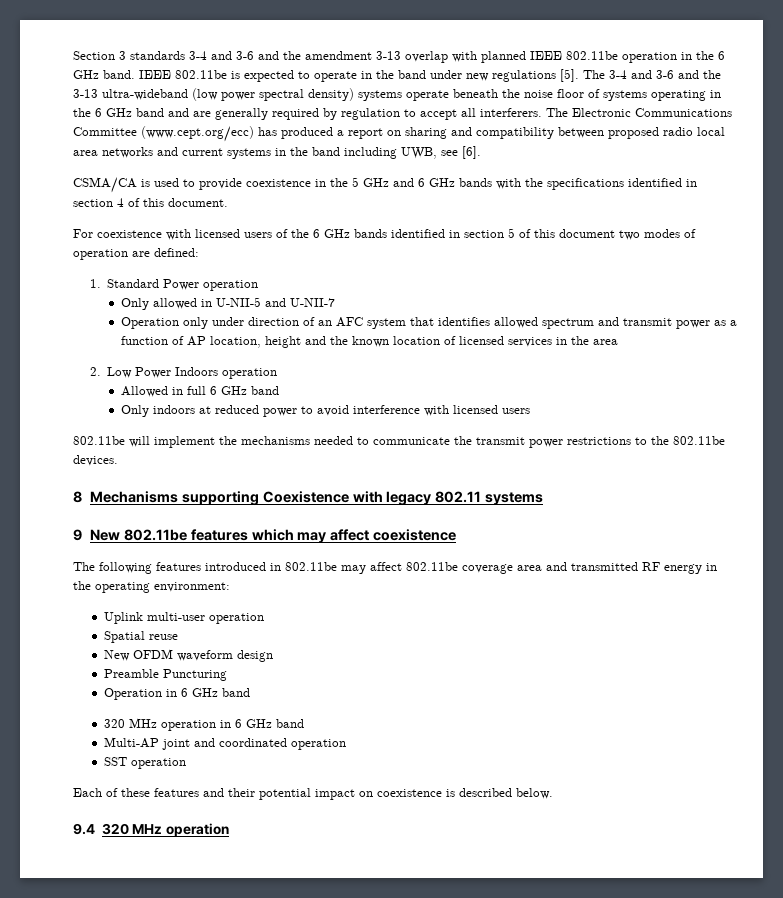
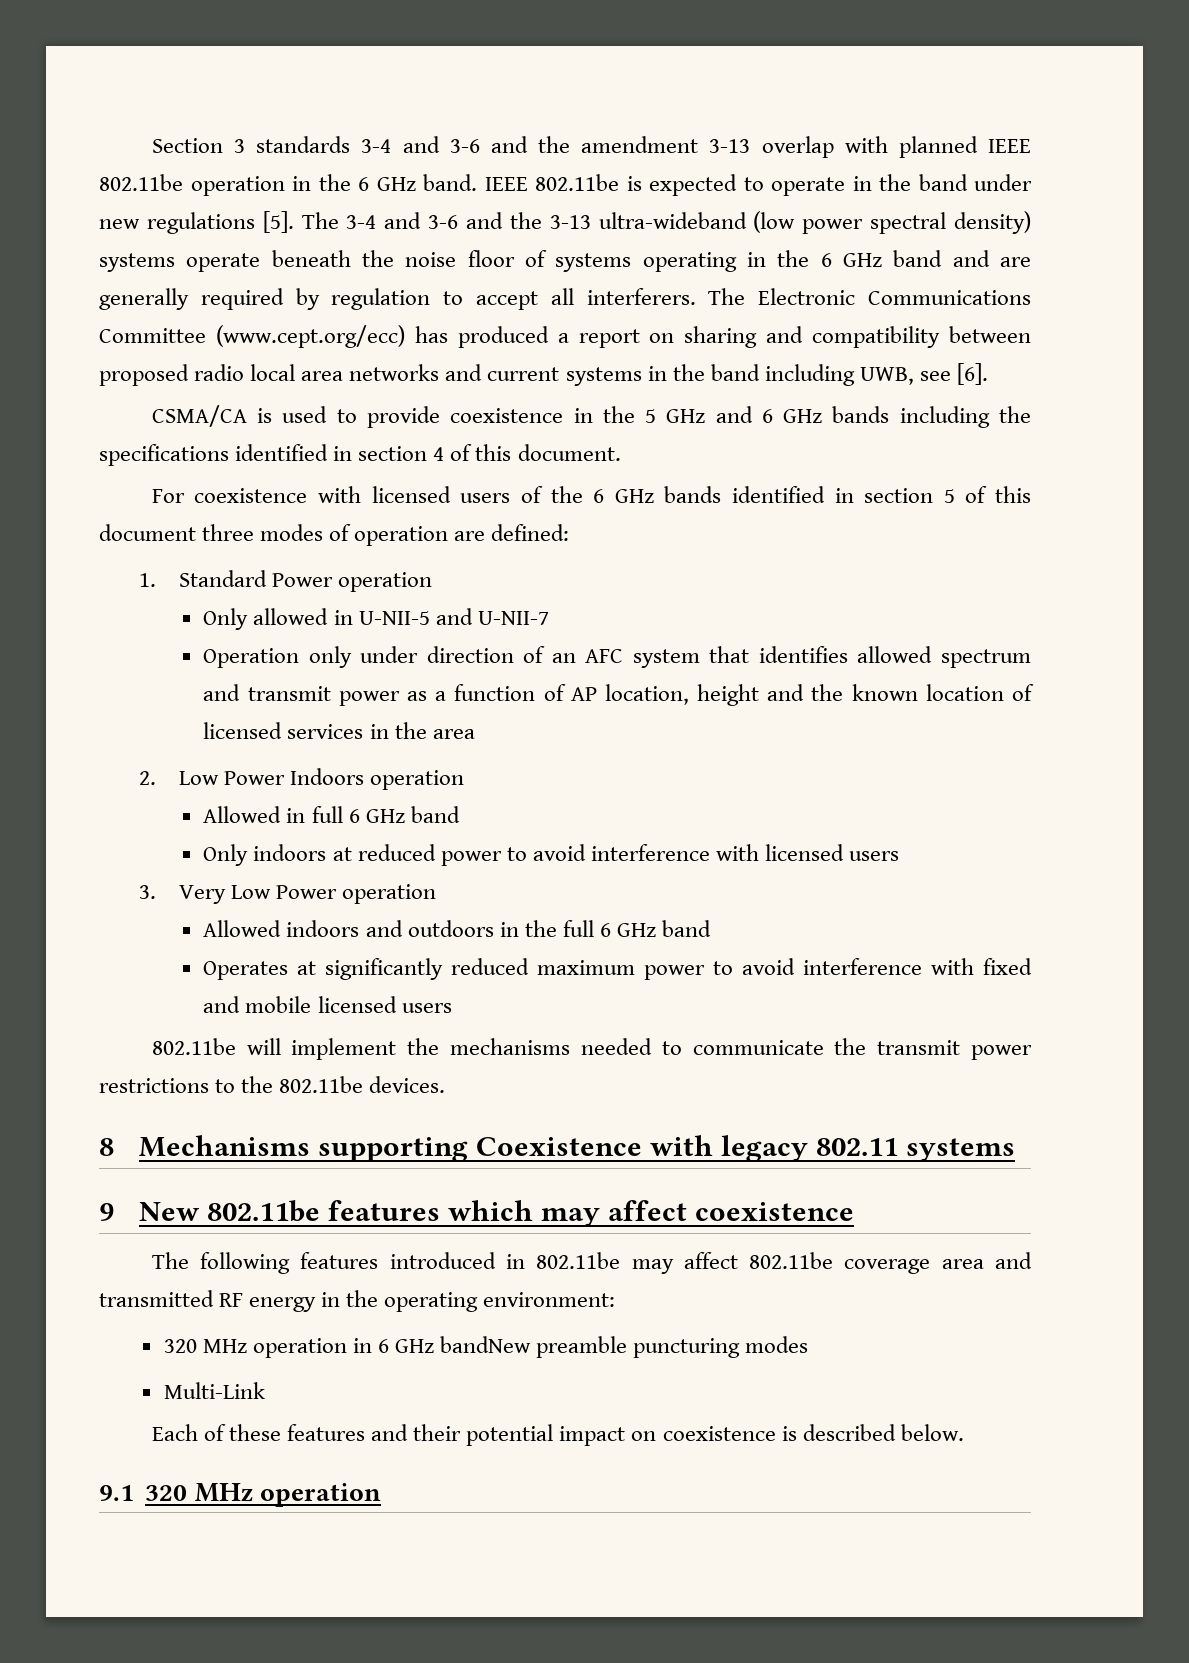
[496,178,521,189] with -> [899,406,990,428] including
[619,230,640,240] two -> [202,524,255,541] three
(530, 411) none -> [138,884,436,904] [203,920,712,937] [203,958,1032,980] [203,996,452,1013] // 3. Very Low Power operation // Allowed indoors and outdoors in the full 6 GHz band // Operates at significantly reduced maximum power to avoid interference with fixed and mobile licensed users
[104,612,265,624] [104,631,179,643] [104,649,274,662] [104,669,228,681] [104,688,251,700] // Uplink multi-user operation // Spatial reuse // New OFDM waveform design // Preamble Puncturing // Operation in 6 GHz band -> (616, 1299) none
[276,719,305,728] [104,737,347,750] [104,757,187,769] band // Multi-AP joint and coordinated operation // SST operation -> [440,1336,809,1358] [163,1382,265,1399] bandNew preamble puncturing modes // Multi-Link
[73,823,95,835] 9.4 -> [99,1485,134,1501] 9.1

